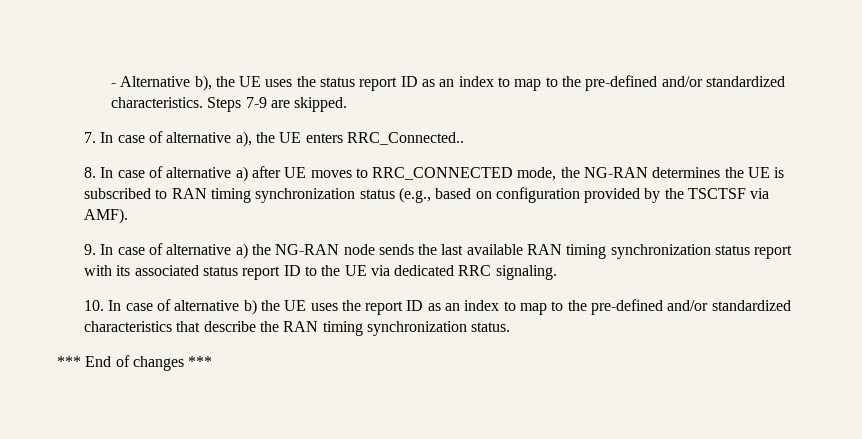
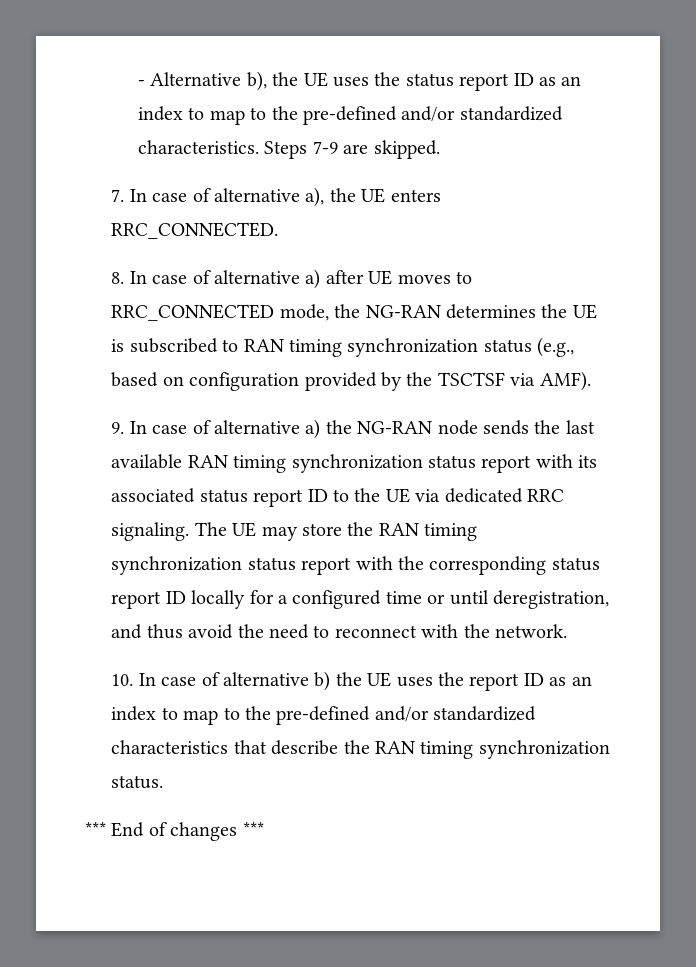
[346,132,464,145] RRC_Connected.. -> [111,222,279,239] RRC_CONNECTED.
(557, 272) none -> [194,522,478,541] [111,556,600,575] [111,590,610,609] [111,624,568,639] The UE may store the RAN timing synchronization status report with the corresponding status report ID locally for a configured time or until deregistration, and thus avoid the need to reconnect with the network.

